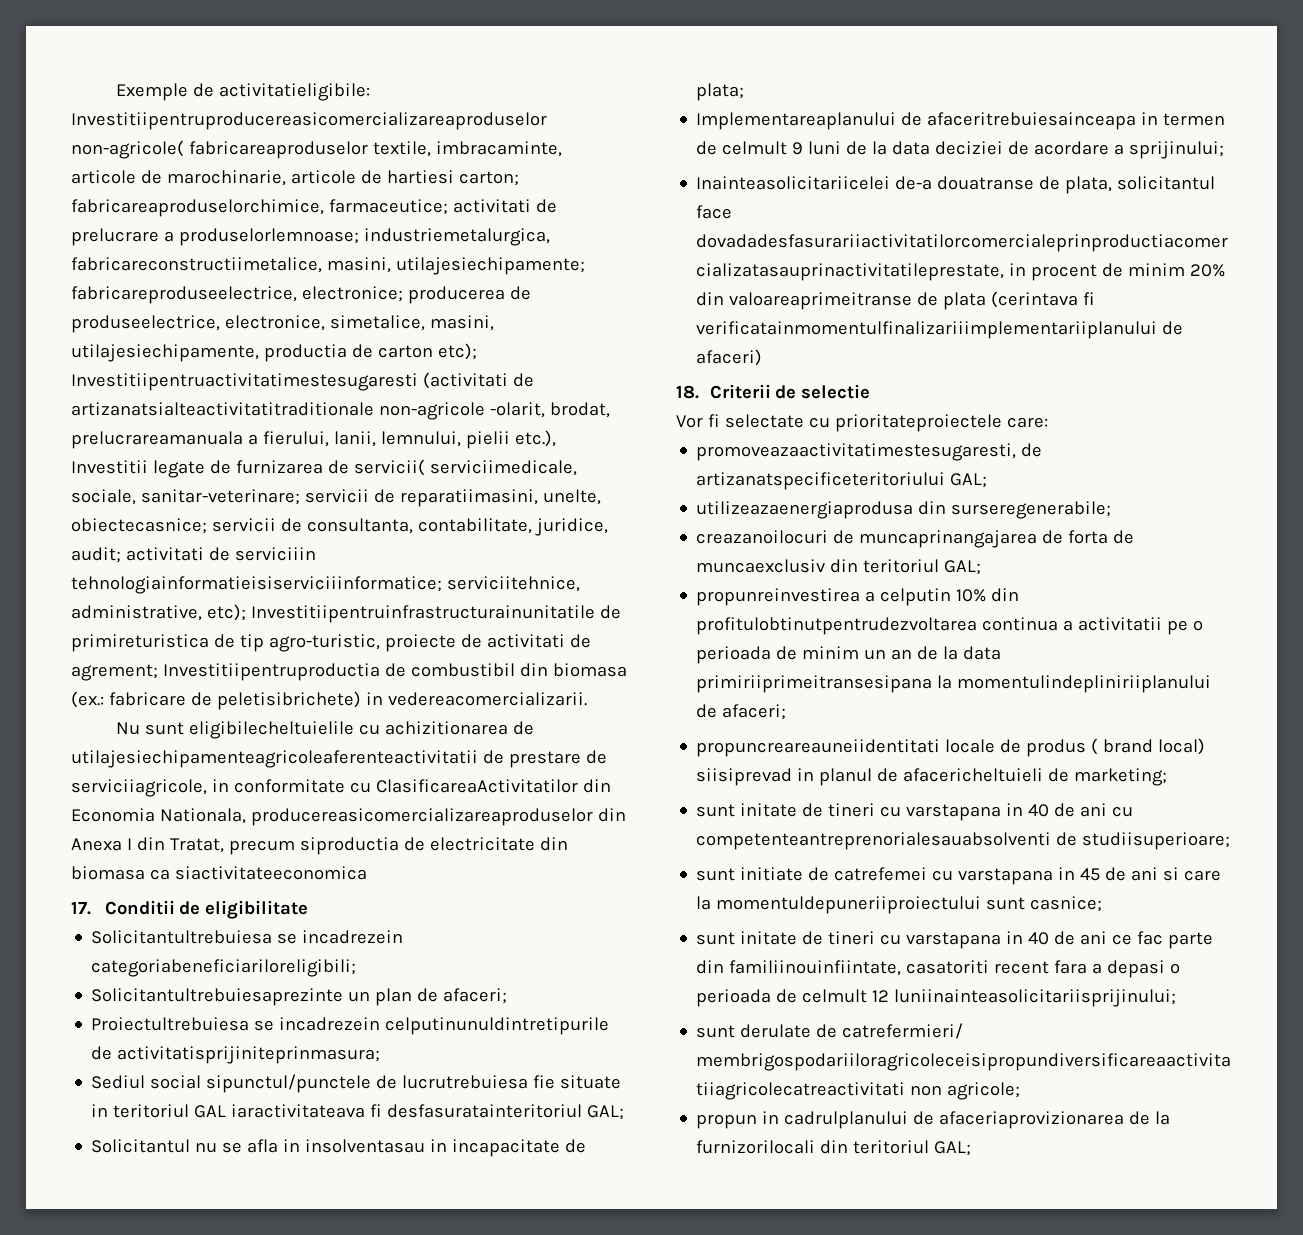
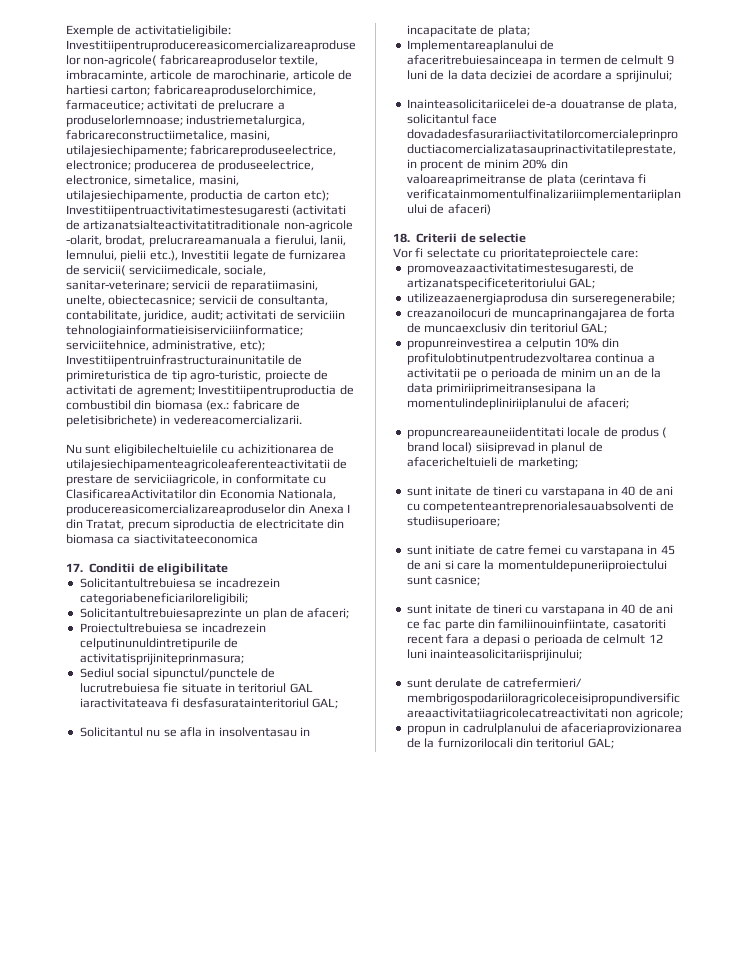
[834,867,928,881] catrefemei -> [495,545,562,555] catre femei
[894,989,1177,1007] luniinainteasolicitariisprijinului; -> [406,649,583,661] luni inainteasolicitariisprijinului;

